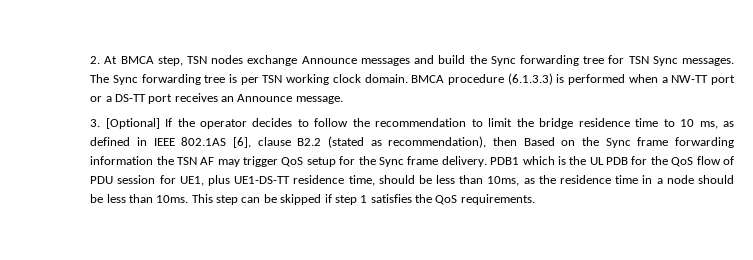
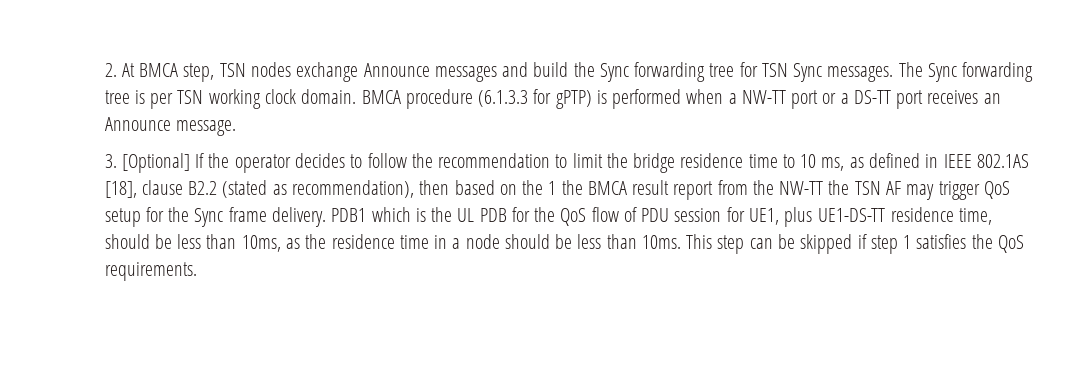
[507,73,553,85] (6.1.3.3) -> [478,89,592,109] (6.1.3.3 for gPTP)
[232,137,251,148] [6], -> [104,181,137,198] [18],
[523,137,555,146] Based -> [454,180,495,195] based
[605,137,735,148] [90,156,154,165] Sync frame forwarding information -> [548,180,824,200] 1 the BMCA result report from the NW-TT

